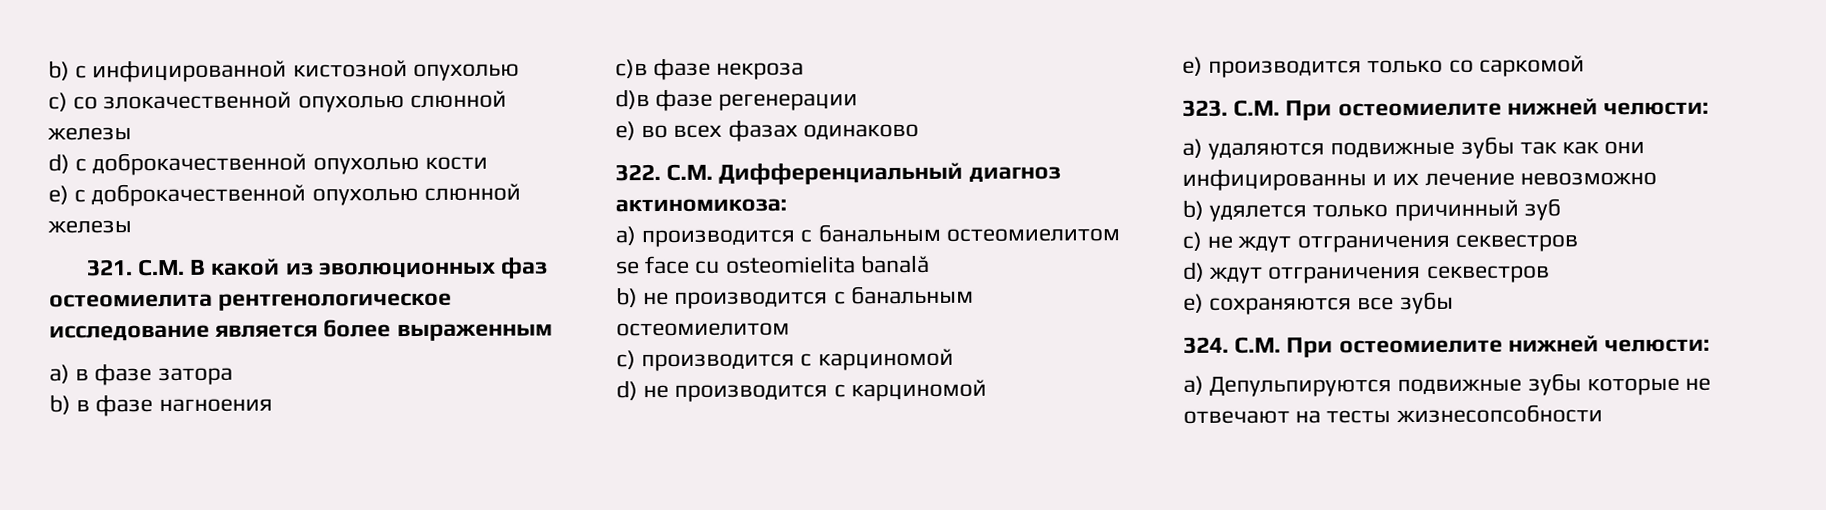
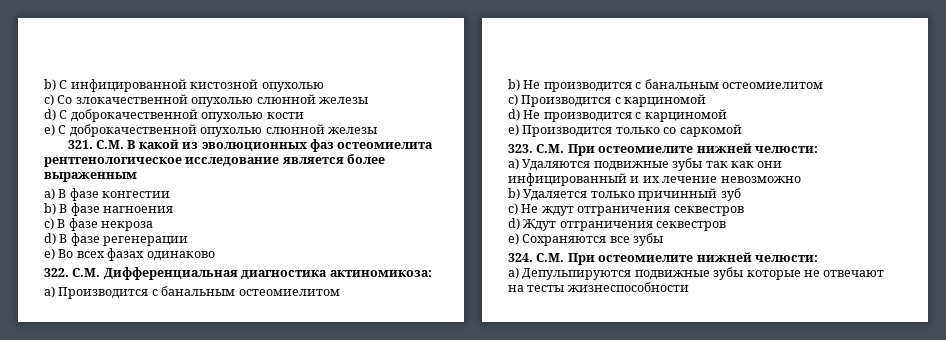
[48,60,88,81] b) с -> [44,79,68,91] b) С
[73,96,99,110] со -> [57,95,73,104] Со
[75,158,88,172] с -> [59,110,68,119] С
[74,189,87,203] с -> [58,125,67,134] С
[75,364,233,386] [49,394,91,415] в фазе затора // b) в -> [58,188,171,201] [44,203,68,215] В фазе конгестии // b) В
[615,59,648,79] c)в -> [44,218,66,230] c) В
[615,89,650,110] d)в -> [44,233,68,245] d) В
[641,124,669,139] во -> [58,249,74,258] Во
[718,161,1061,185] Дифференциальный диагноз -> [103,267,328,280] Дифференциальная диагностика
[641,223,1120,248] [616,254,930,275] [616,287,670,308] производится с банальным остеомиелитом se face cu osteomielita banală // b) не -> [58,286,340,299] [508,79,541,91] Производится с банальным остеомиелитом // b) Не
[641,353,796,372] производится -> [521,95,612,107] Производится
[643,384,670,399] не -> [523,110,541,119] Не
[1208,60,1363,78] производится -> [522,125,613,137] Производится
[1208,142,1326,160] удаляются -> [522,159,591,171] Удаляются
[1182,169,1367,191] инфицированны -> [508,173,627,186] инфицированный
[1209,204,1308,222] удялется -> [523,189,588,201] Удаляется
[1207,235,1234,249] не -> [521,204,539,213] Не
[1209,266,1264,284] ждут -> [523,219,557,231] Ждут
[1209,297,1353,315] сохраняются -> [522,234,607,246] Сохраняются
[1395,404,1603,424] жизнесопсобности -> [567,282,689,292] жизнеспособности

